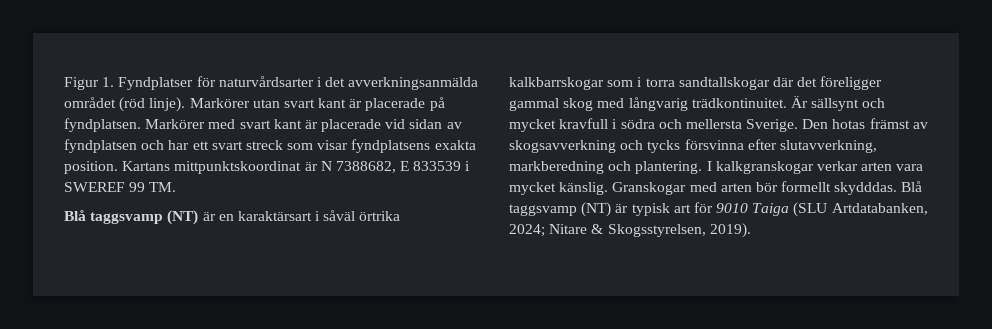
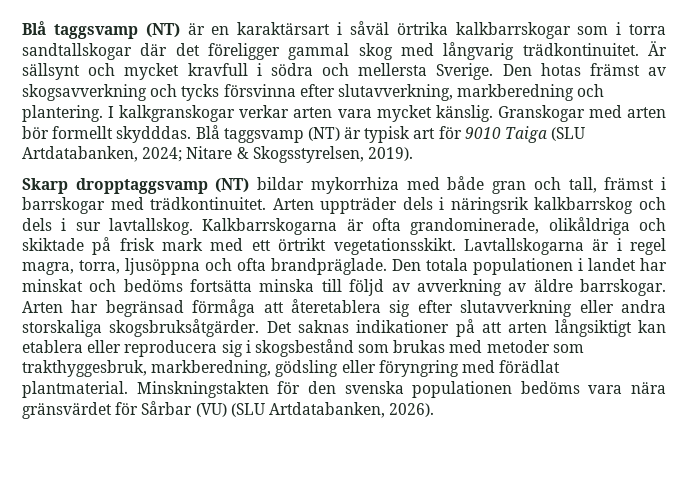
[64,76,479,90] [64,97,445,112] [64,118,462,132] [64,139,476,153] [64,161,471,174] [64,182,177,192] Figur 1. Fyndplatser för naturvårdsarter i det avverkningsanmälda området (röd linje). Markörer utan svart kant är placerade på fyndplatsen. Markörer med svart kant är placerade vid sidan av fyndplatsen och har ett svart streck som visar fyndplatsens exakta position. Kartans mittpunktskoordinat är N 7388682, E 833539 i SWEREF 99 TM. // -> (22, 28) none
(751, 230) none -> [22,176,667,194] [22,197,666,214] [22,217,666,235] [22,237,667,255] [22,258,667,275] [22,279,666,296] [22,299,666,317] [22,319,666,337] [22,339,584,357] [22,360,561,377] [22,381,666,398] [22,401,435,419] // Skarp dropptaggsvamp (NT) bildar mykorrhiza med både gran och tall, främst i barrskogar med trädkontinuitet. Arten uppträder dels i näringsrik kalkbarrskog och dels i sur lavtallskog. Kalkbarrskogarna är ofta grandominerade, olikåldriga och skiktade på frisk mark med ett örtrikt vegetationsskikt. Lavtallskogarna är i regel magra, torra, ljusöppna och ofta brandpräglade. Den totala populationen i landet har minskat och bedöms fortsätta minska till följd av avverkning av äldre barrskogar. Arten har begränsad förmåga att återetablera sig efter slutavverkning eller andra storskaliga skogsbruksåtgärder. Det saknas indikationer på att arten långsiktigt kan etablera eller reproducera sig i skogsbestånd som brukas med metoder som trakthyggesbruk, markberedning, gödsling eller föryngring med förädlat plantmaterial. Minskningstakten för den svenska populationen bedöms vara nära gränsvärdet för Sårbar (VU) (SLU Artdatabanken, 2026).

